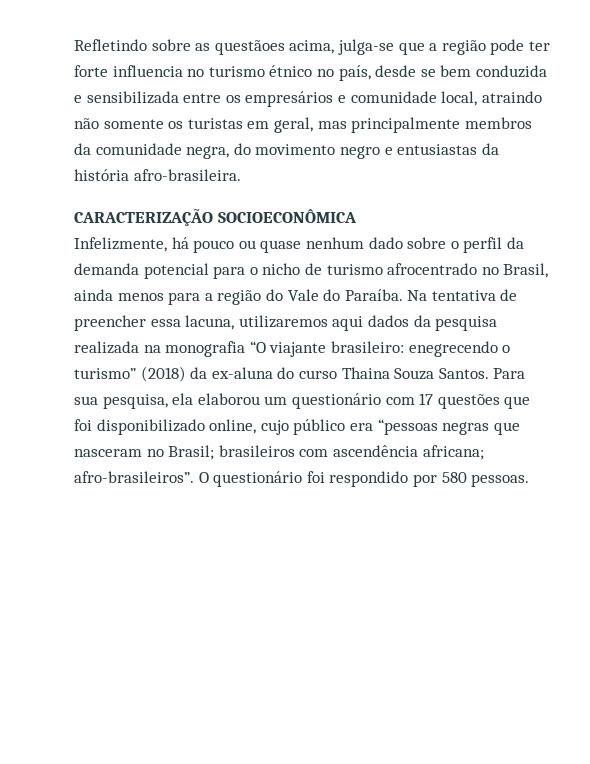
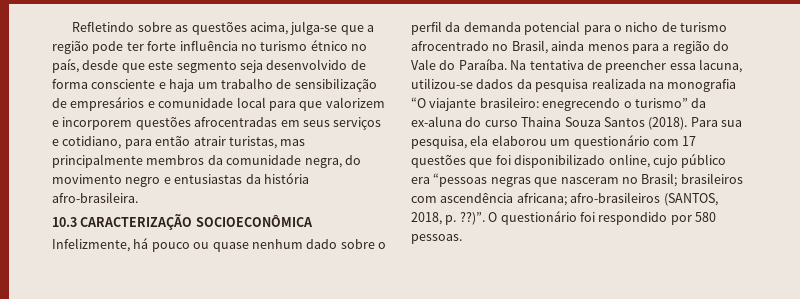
[214,40,285,55] questãoes -> [191,22,247,35] questões
[112,65,183,77] influencia -> [179,40,238,51] influência
[420,65,547,78] [74,91,542,107] [74,117,313,133] se bem conduzida e sensibilizada entre os empresários e comunidade local, atraindo não somente os turistas em geral, -> [121,59,366,73] [52,78,377,92] [52,97,385,111] [52,117,382,130] [52,136,277,149] que este segmento seja desenvolvido de forma consciente e haja um trabalho de sensibilização de empresários e comunidade local para que valorizem e incorporem questões afrocentradas em seus serviços e cotidiano, para então atrair turistas,
(241, 175) none -> [52,217,77,227] 10.3
[238,315,364,331] utilizaremos aqui -> [411,78,473,89] utilizou-se
[140,366,186,382] (2018) -> (688, 103) none
[438,368,489,379] Santos. -> [603,117,688,130] Santos (2018).
[74,471,194,483] afro-brasileiros”. -> [570,192,718,206] [411,212,485,225] afro-brasileiros (SANTOS, 2018, p. ??)”.

